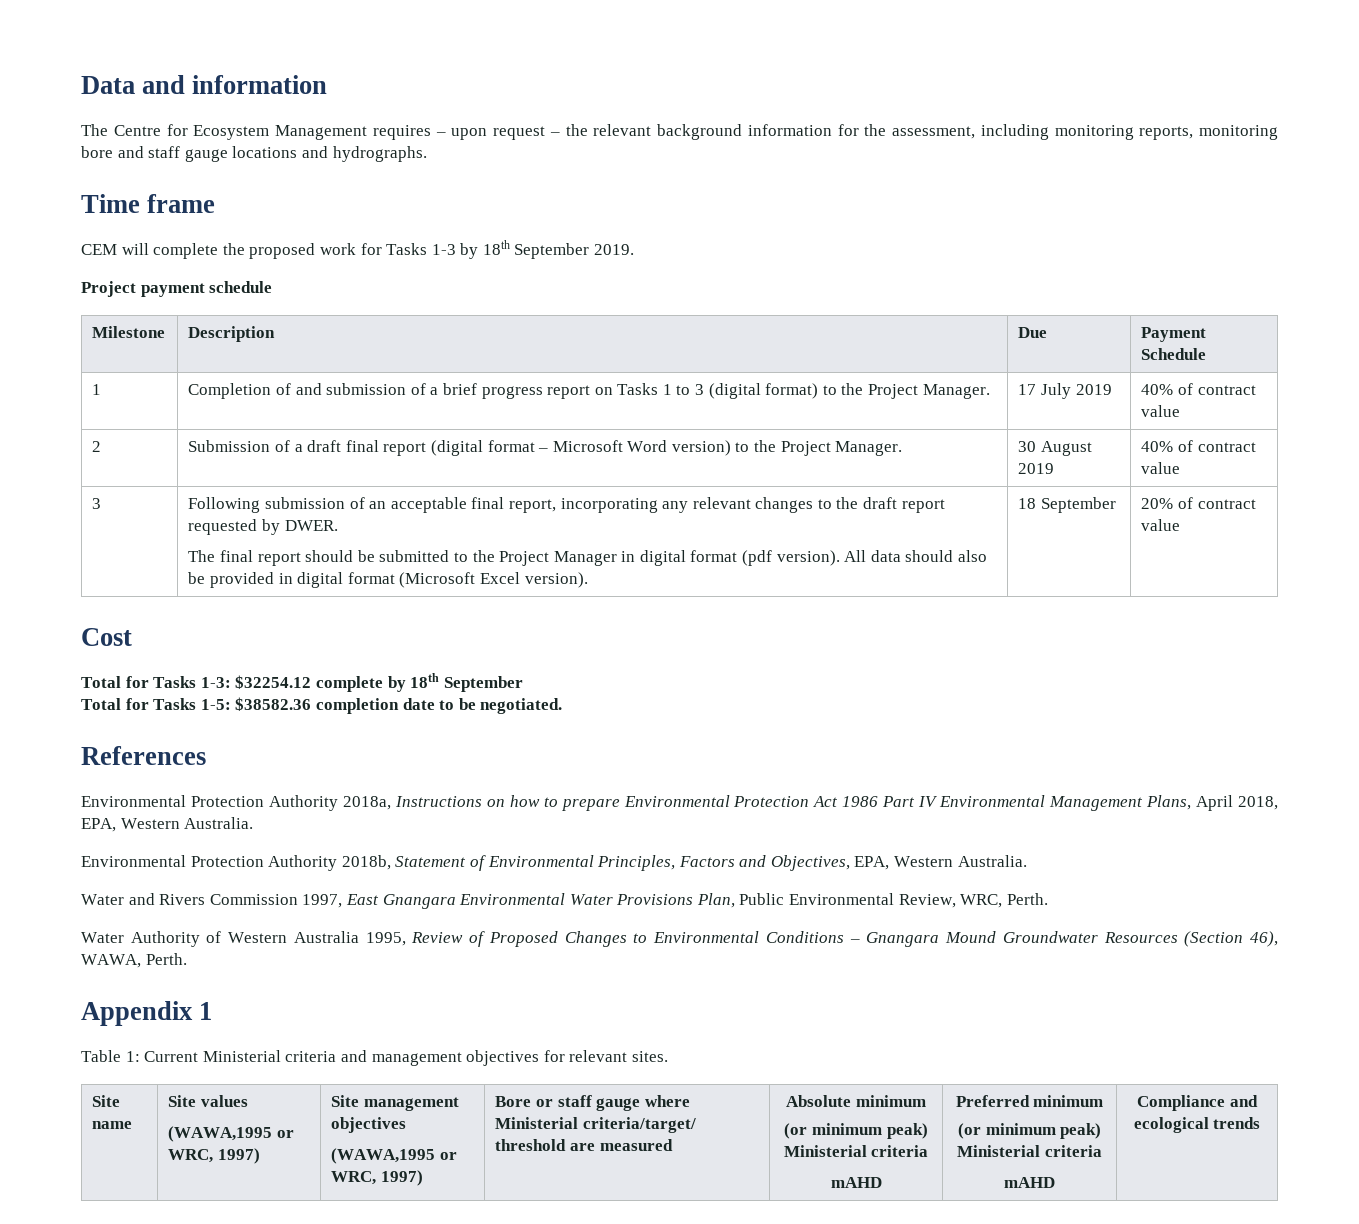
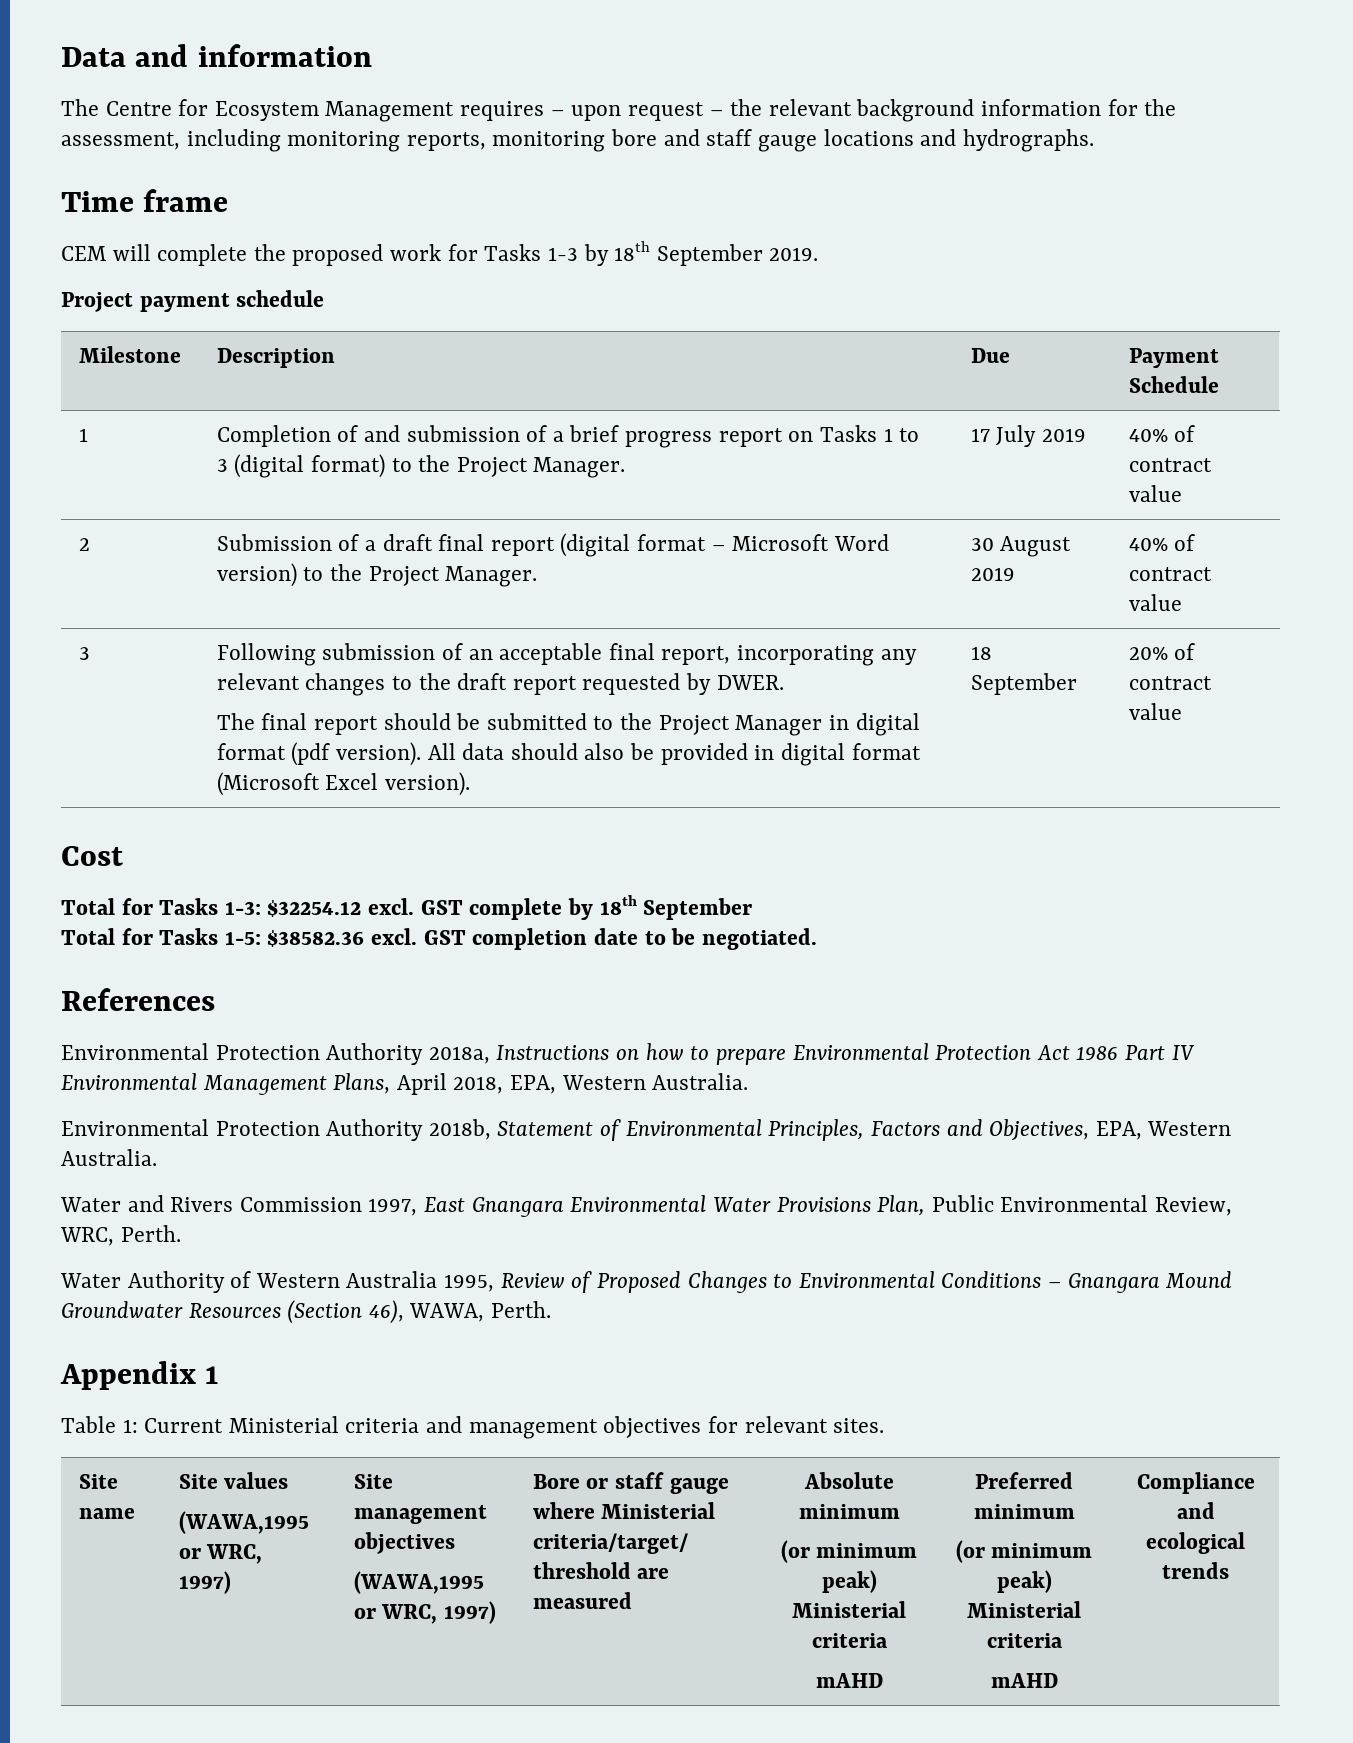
(312, 682) none -> [368,898,463,915] excl. GST
(312, 704) none -> [371,928,466,945] excl. GST

